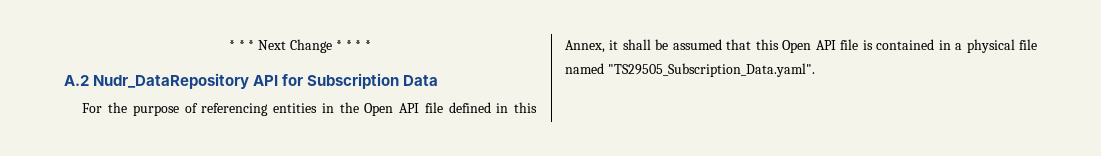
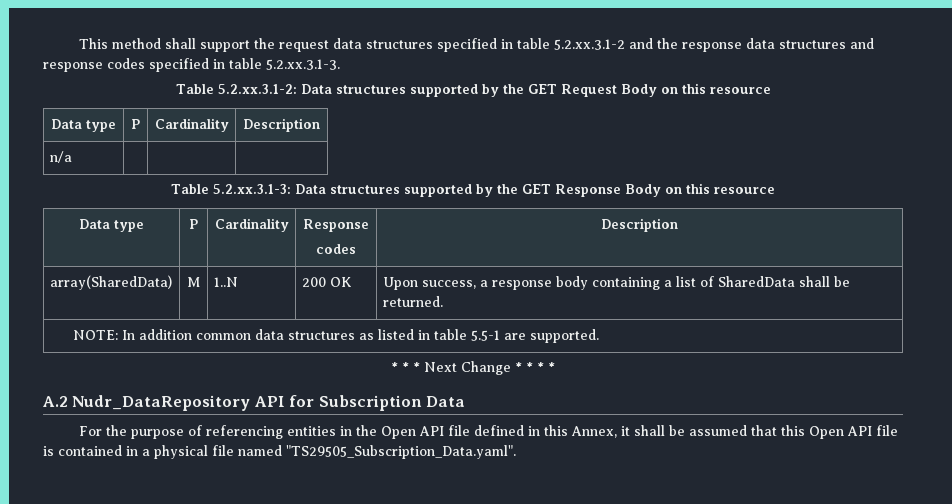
(228, 45) none -> [78,38,874,52] [43,58,340,72] [175,83,771,97] [51,119,116,132] [131,119,140,129] [154,118,229,132] [243,118,320,132] [49,151,72,163] [171,183,775,197] [79,219,144,232] [189,219,198,229] [214,218,289,232] [303,219,369,232] [316,244,356,254] [601,218,678,232] [49,275,172,290] [187,277,200,287] [213,277,238,287] [301,277,352,287] [382,276,850,290] [382,296,443,307] [73,329,600,343] This method shall support the request data structures specified in table 5.2.xx.3.1-2 and the response data structures and response codes specified in table 5.2.xx.3.1-3. // Table 5.2.xx.3.1-2: Data structures supported by the GET Request Body on this resource // Data type | P | Cardinality | Description // n/a | | | // Table 5.2.xx.3.1-3: Data structures supported by the GET Response Body on this resource // Data type | P | Cardinality | Response // codes | Description // array(SharedData) | M | 1..N | 200 OK | Upon success, a response body containing a list of SharedData shall be returned. // NOTE: In addition common data structures as listed in table 5.5-1 are supported. //

